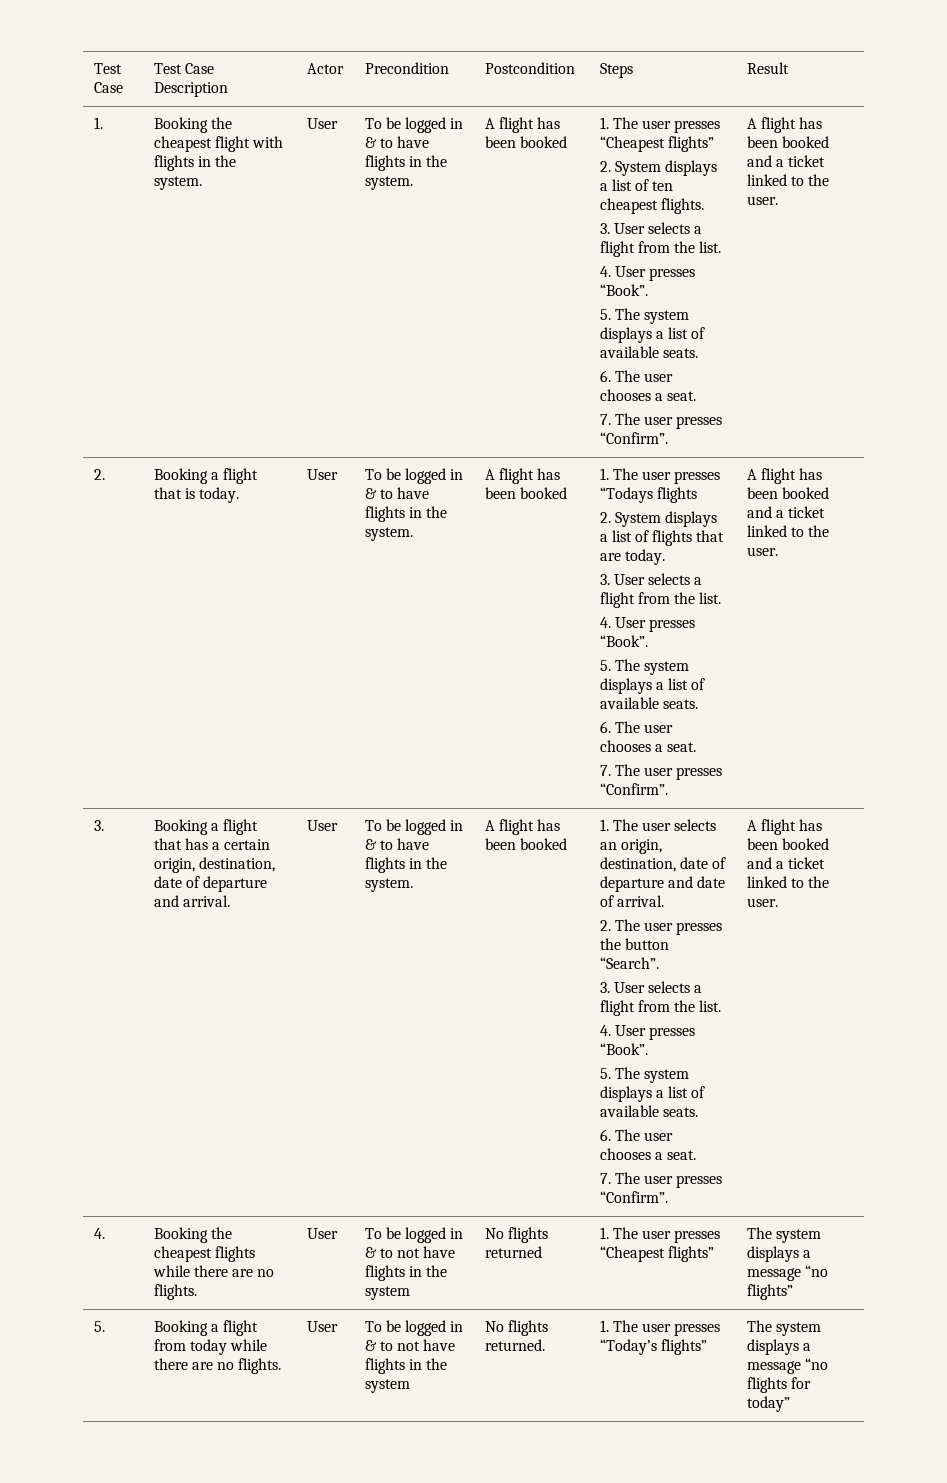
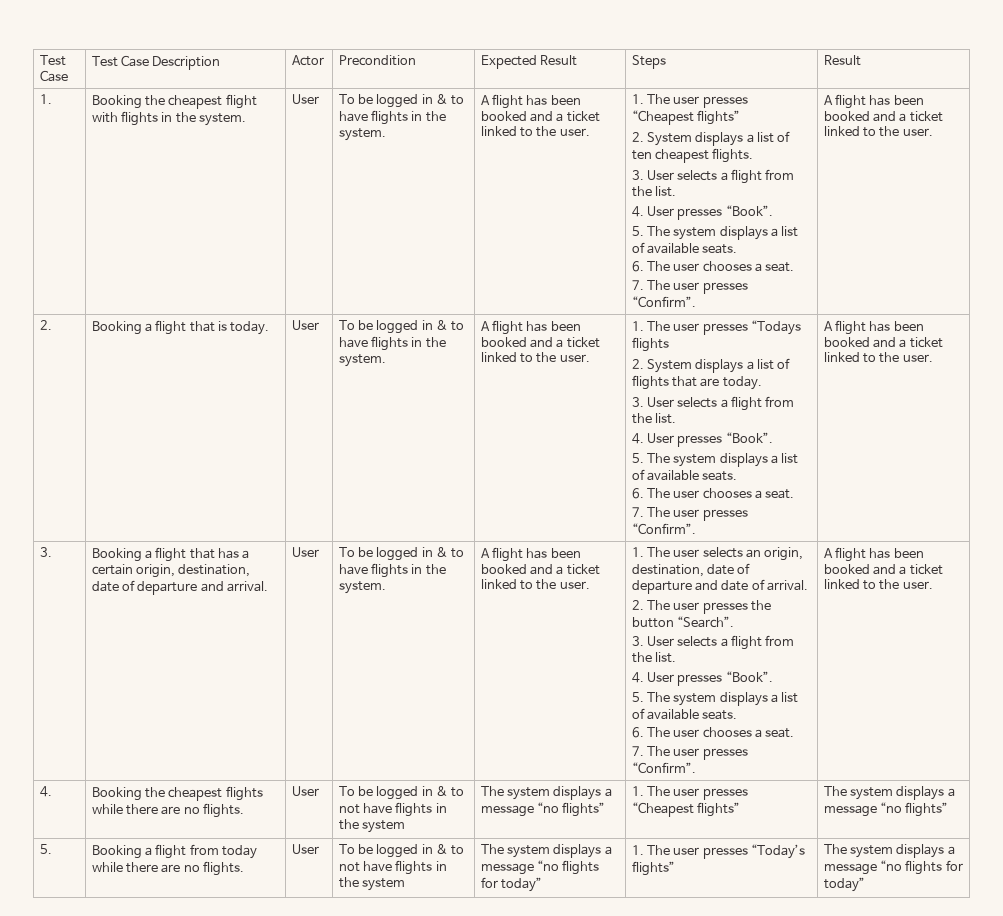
[484,62,575,74] Postcondition -> [480,55,577,69] Expected Result
(567, 142) none -> [529,111,600,122] [480,126,590,137] and a ticket linked to the user.
(567, 493) none -> [529,337,600,348] [480,352,590,363] and a ticket linked to the user.
(567, 844) none -> [529,564,600,575] [480,579,590,590] and a ticket linked to the user.
[484,1227,548,1243] [484,1246,542,1258] No flights returned -> [480,786,612,800] [480,802,606,817] The system displays a message “no flights”
[484,1320,548,1336] [484,1339,545,1351] No flights returned. -> [480,844,612,858] [480,860,600,875] [480,877,542,892] The system displays a message “no flights for today”

